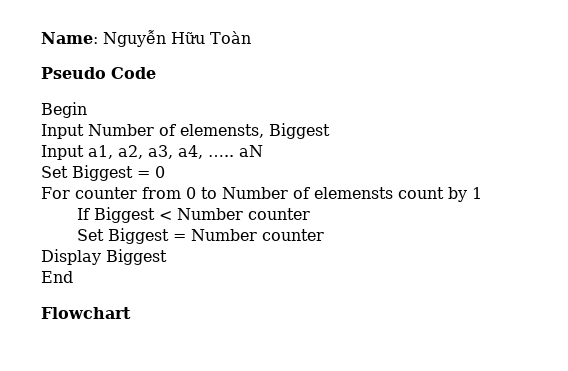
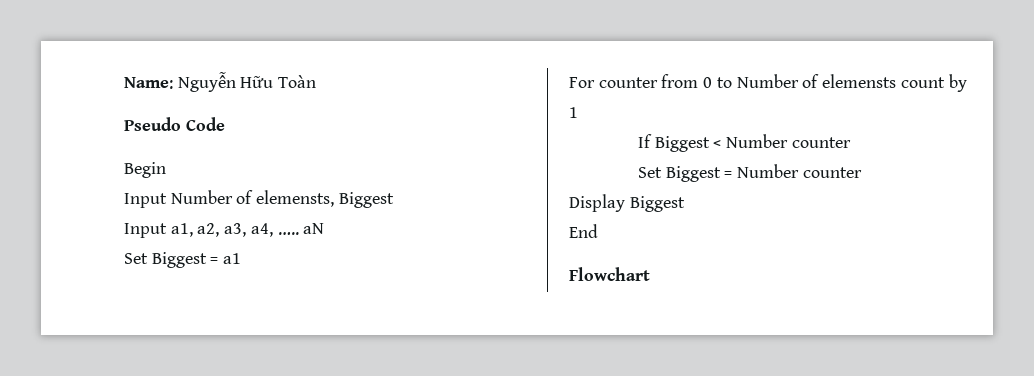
[155,166,165,178] 0 -> [223,253,242,264] a1

